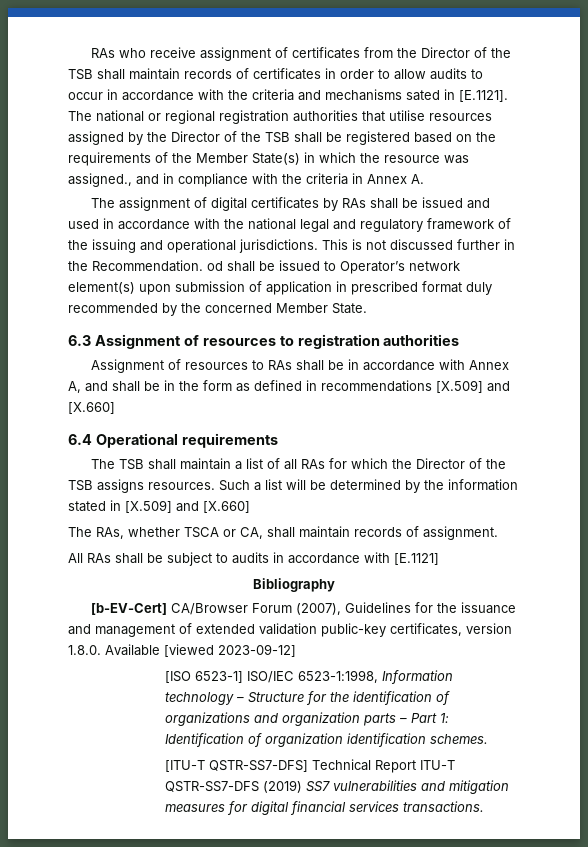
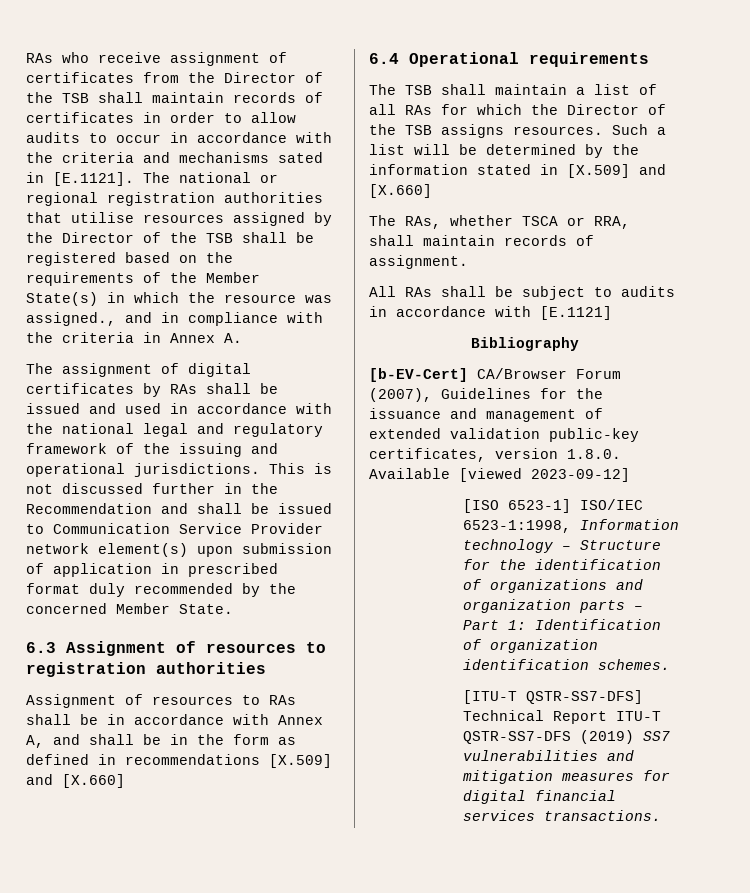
[92,260,223,272] Recommendation. od -> [26,503,188,514] Recommendation and
[340,261,405,274] Operator’s -> [53,523,323,534] Communication Service Provider
[240,527,263,539] CA, -> [594,216,630,229] RRA,

